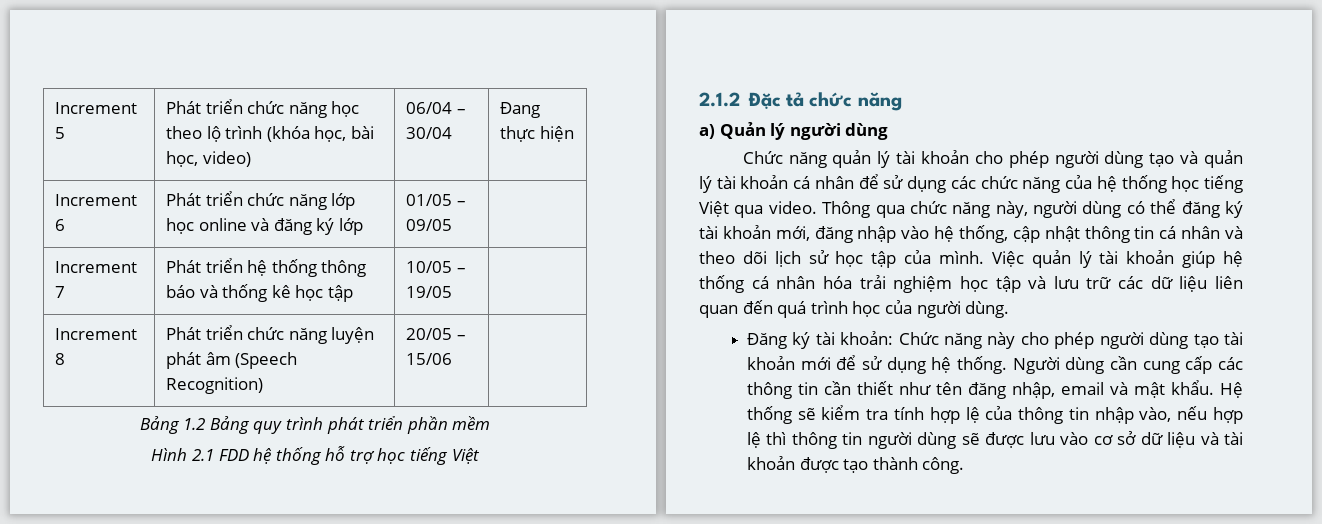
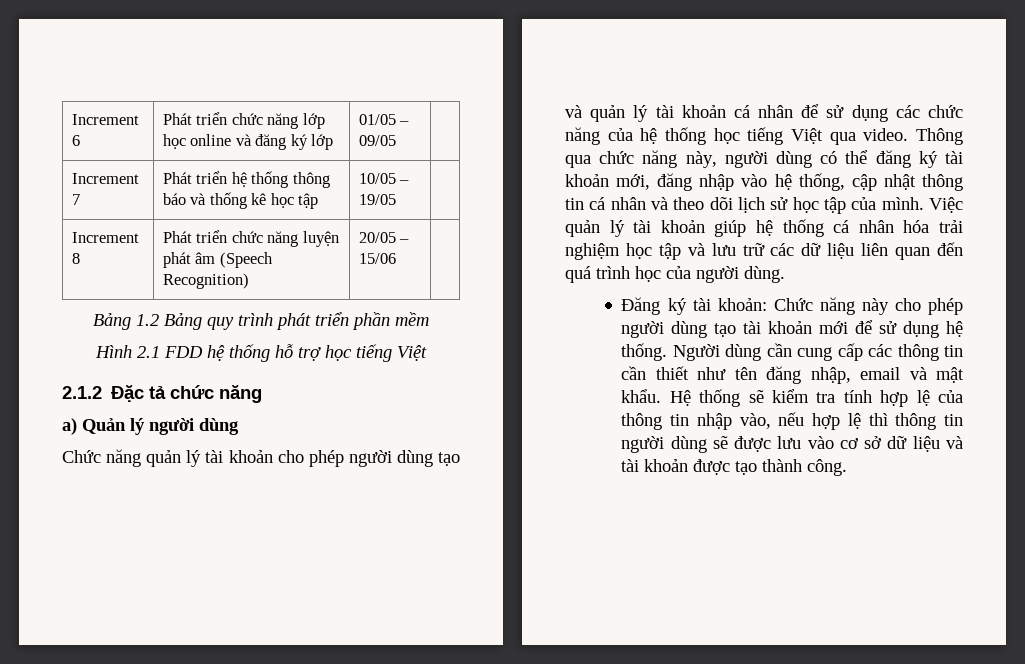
[55,102,138,114] [55,127,66,139] [166,99,360,118] [166,126,374,142] [166,151,251,167] [406,102,466,114] [406,127,453,139] [500,102,541,118] [500,126,574,142] [55,194,138,206] Increment 5 | Phát triển chức năng học theo lộ trình (khóa học, bài học, video) | 06/04 – 30/04 | Đang thực hiện // Increment -> [71,114,139,125] Increment

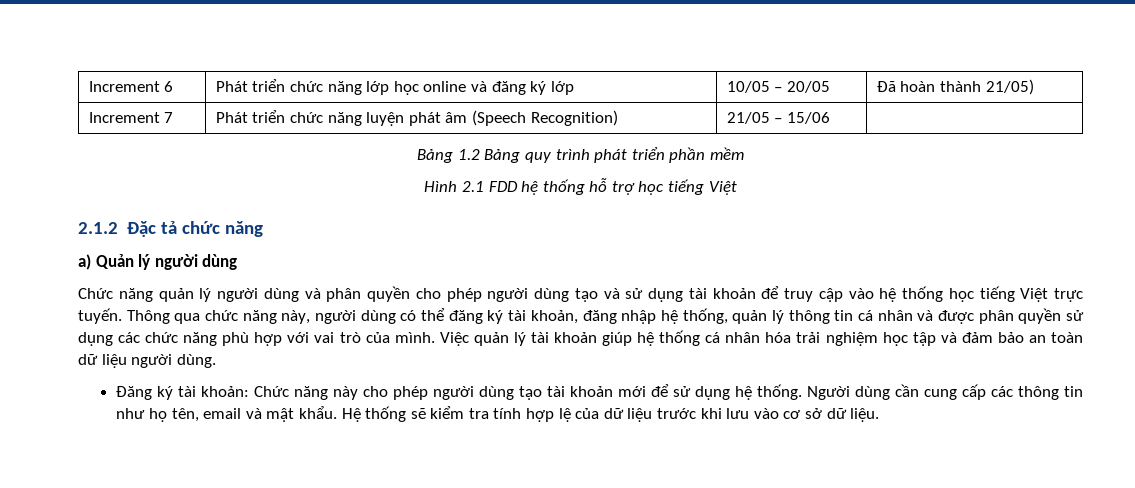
[358,114,410,125] [358,135,396,146] [71,173,139,184] [71,194,80,205] [162,171,330,188] [162,192,319,209] [358,173,410,184] [358,194,396,205] [71,232,139,243] [71,253,80,264] 01/05 – 09/05 | // Increment 7 | Phát triển hệ thống thông báo và thống kê học tập | 10/05 – 19/05 | // Increment 8 -> [726,81,830,93] [876,79,1034,95] [88,112,174,123] 10/05 – 20/05 | Đã hoàn thành 21/05) // Increment 7
[358,232,396,243] 20/05 -> [726,112,770,124] 21/05
[205,450,273,463] tài khoản -> [217,286,410,302] người dùng và phân quyền
[590,104,963,122] [565,127,633,145] quản lý tài khoản cá nhân để sử dụng các chức năng của -> [625,286,874,302] sử dụng tài khoản để truy cập vào
[829,128,909,145] qua video. -> [1054,288,1083,302] [78,308,122,324] trực tuyến.
[565,174,651,190] khoản mới, -> [530,310,578,324] khoản,
[741,174,768,187] vào -> (657, 317) none
[851,174,916,191] cập nhật -> [732,310,784,324] quản lý
[673,197,846,214] theo dõi lịch sử học tập -> [937,308,1085,324] [78,332,361,346] được phân quyền sử dụng các chức năng phù hợp với vai trò
[711,242,963,260] [565,266,691,283] lưu trữ các dữ liệu liên quan đến quá trình học của -> [961,332,1084,343] [78,354,127,368] đảm bảo an toàn dữ liệu
[621,366,851,384] cần thiết như tên đăng nhập, -> [116,408,199,422] như họ tên,
[621,412,963,430] [621,436,772,453] thông tin nhập vào, nếu hợp lệ thì thông tin người dùng sẽ được -> [603,408,722,422] dữ liệu trước khi
[912,436,964,452] [621,459,848,476] liệu và tài khoản được tạo thành công. -> [850,408,880,422] liệu.

